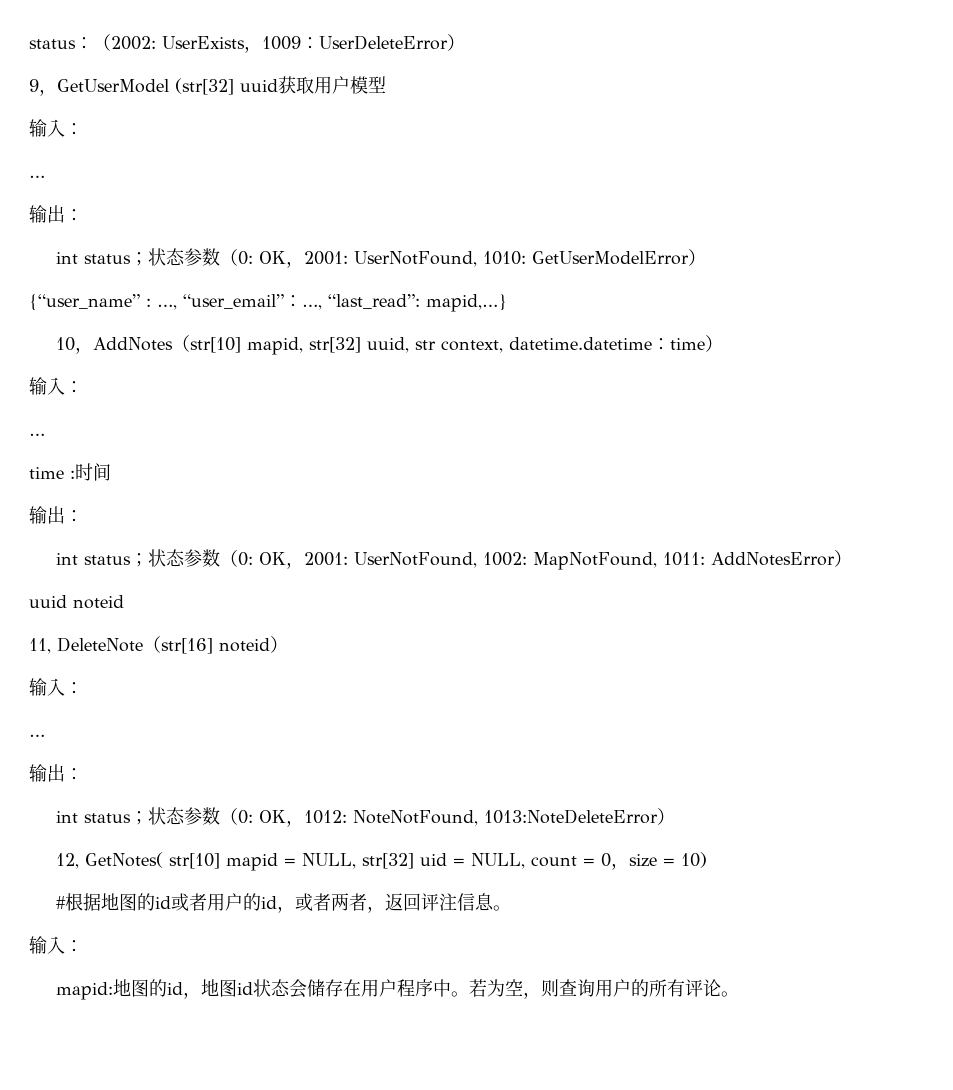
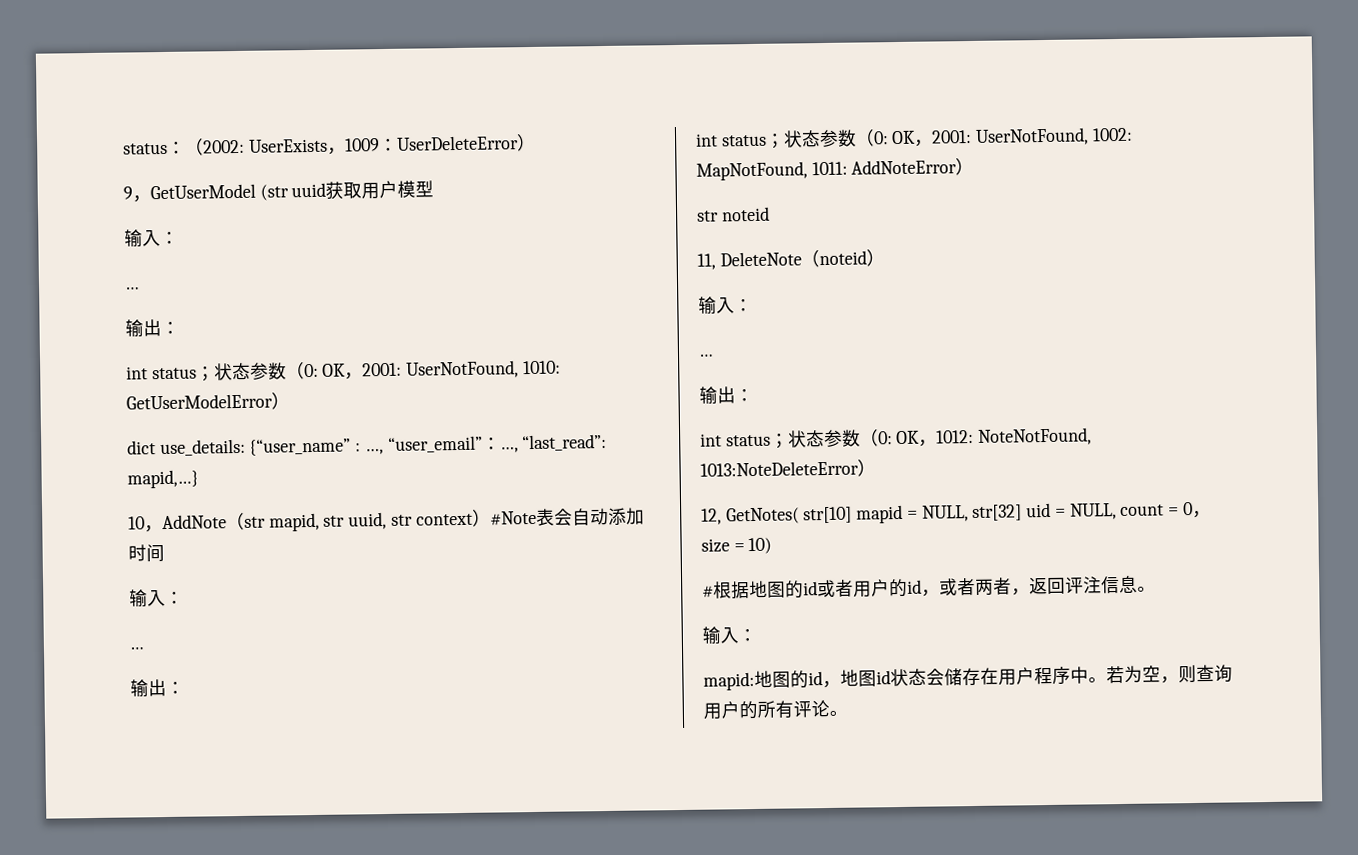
[175,78,234,95] (str[32] -> [259,184,289,201] (str
(706, 257) none -> [127,438,246,457] dict use_details:
[92,335,723,355] [29,377,83,395] [29,433,45,436] [29,463,111,481] AddNotes（str[10] mapid, str[32] uuid, str context, datetime.datetime：time） // 输入： // … // time :时间 -> [162,507,645,532] [128,544,165,563] [129,589,184,608] [129,646,144,650] AddNote（str mapid, str uuid, str context）#Note表会自动添加时间 // 输入： // …
[710,550,852,567] [29,595,67,608] AddNotesError） // uuid -> [851,157,975,176] [697,210,719,222] AddNoteError） // str
[161,638,213,654] str[16] -> (820, 259) none

